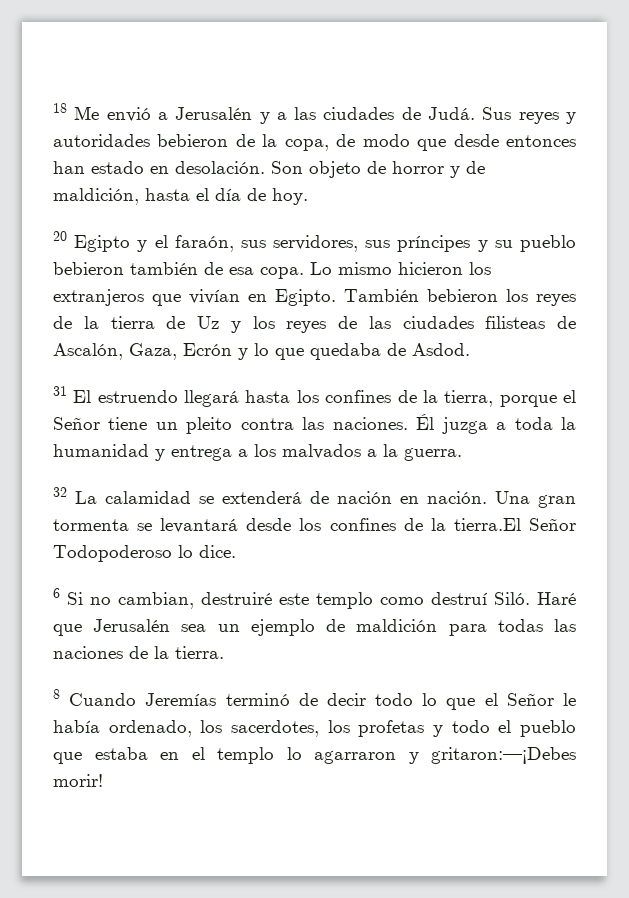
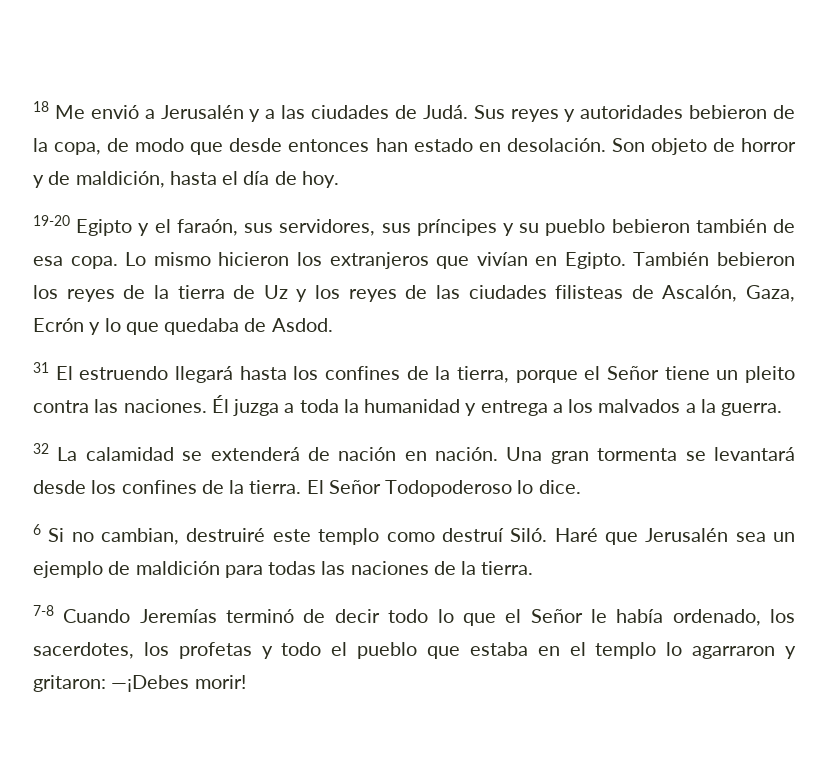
[53,231,67,241] 20 -> [33,215,70,226] 19-20
[453,518,521,531] tierra.El -> [249,480,324,494] tierra. El
[53,689,60,699] 8 -> [33,605,54,616] 7-8
[431,747,576,765] gritaron:—¡Debes -> [33,675,190,692] gritaron: —¡Debes

